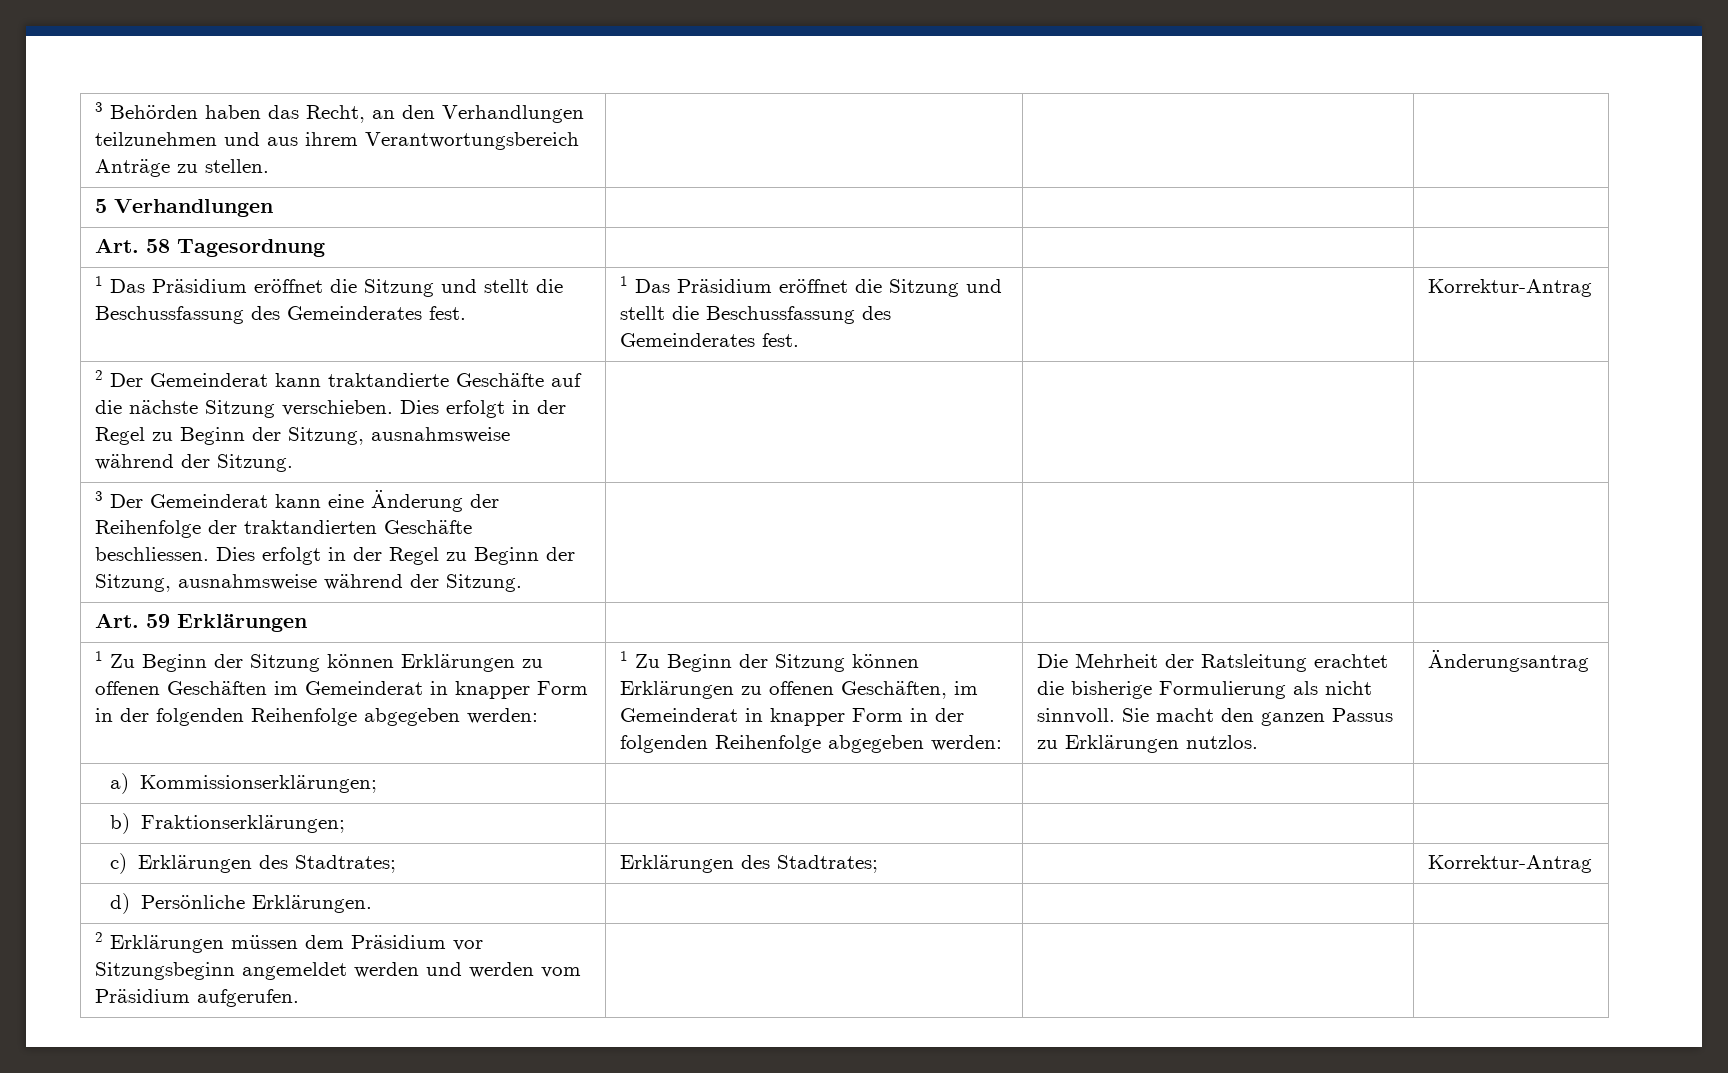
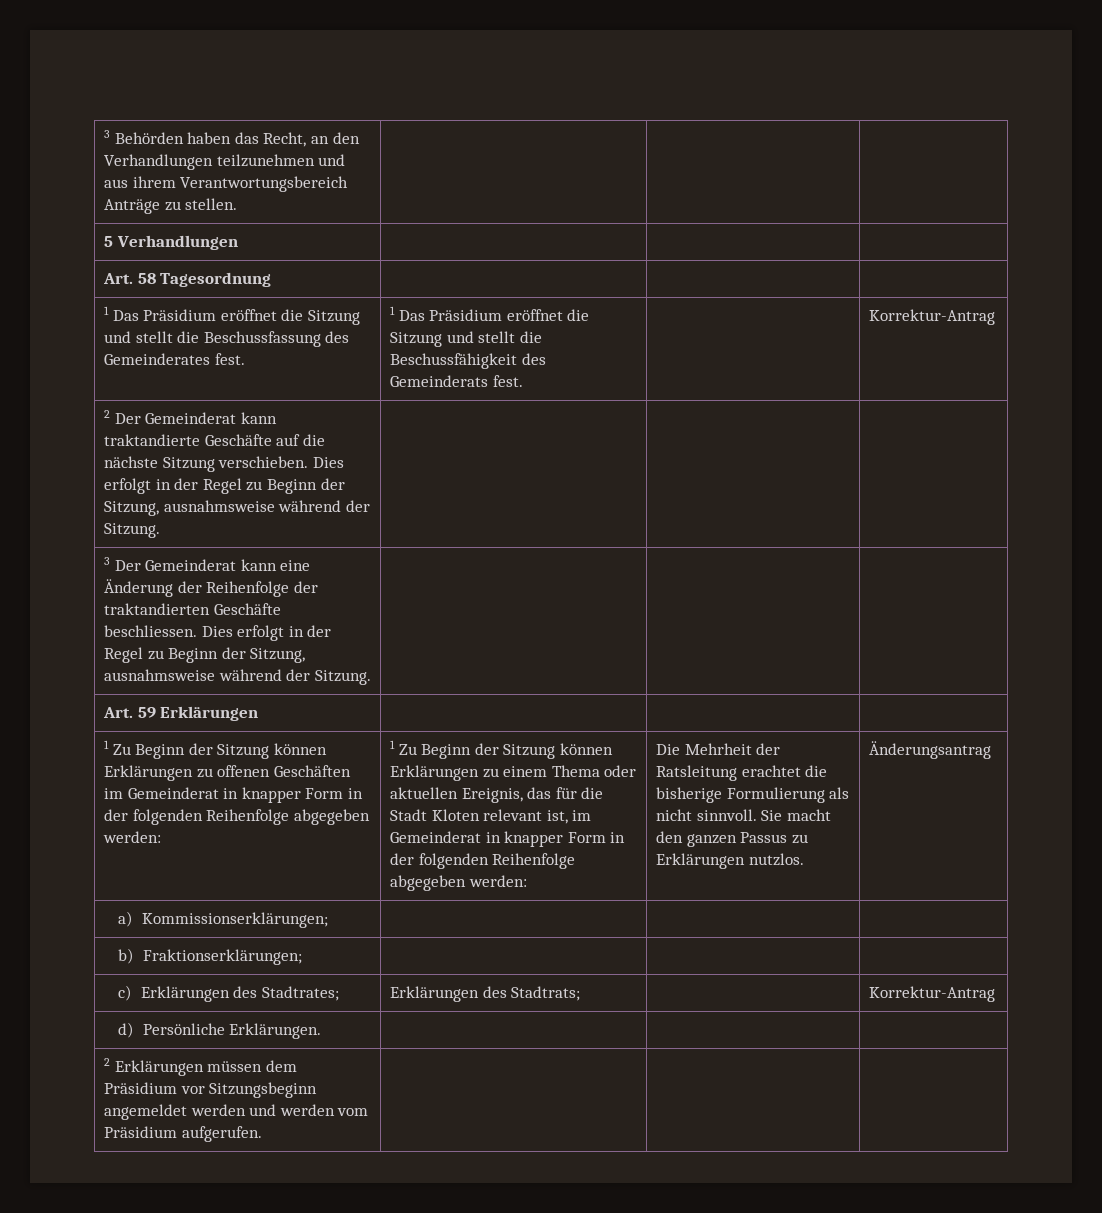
[706,306,892,324] [620,333,756,347] Beschussfassung des Gemeinderates -> [390,353,546,369] [390,375,489,387] Beschussfähigkeit des Gemeinderats
[769,681,948,699] offenen Geschäften, -> [503,765,637,777] [390,787,604,803] [390,809,568,824] einem Thema oder aktuellen Ereignis, das für die Stadt Kloten relevant ist,
[777,855,879,873] Stadtrates; -> [511,986,581,1001] Stadtrats;

